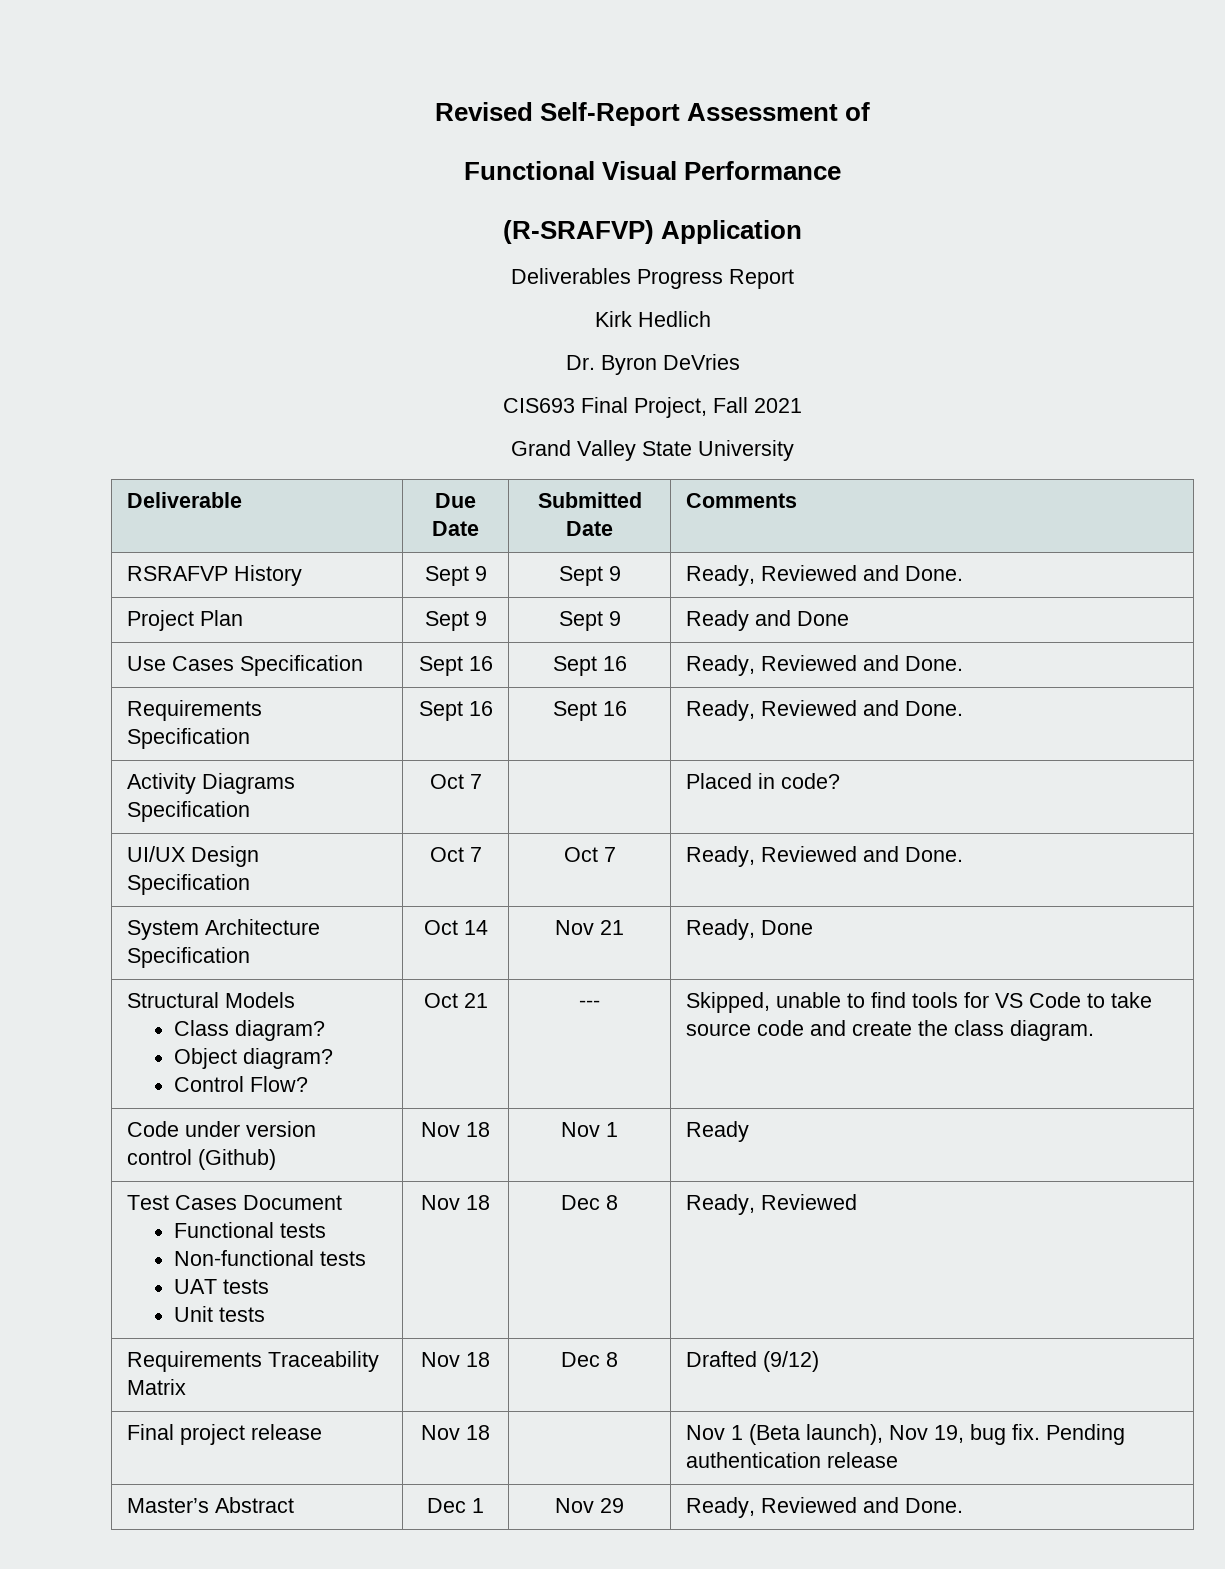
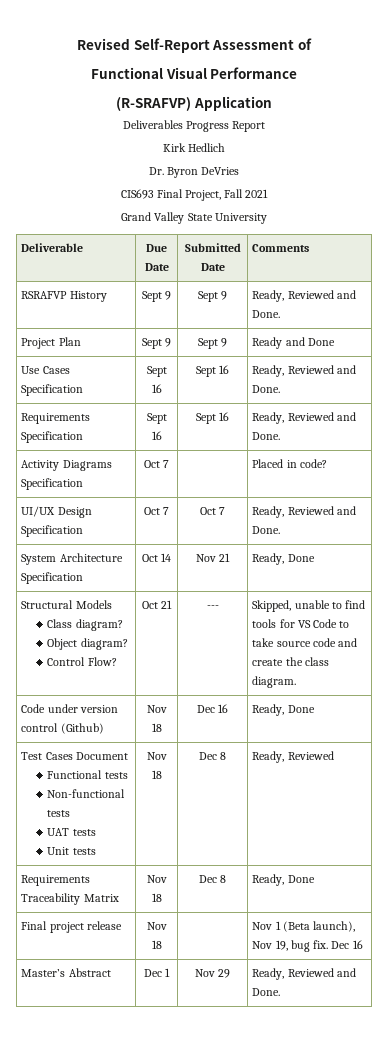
[561,1122,618,1137] [686,1121,750,1142] Nov 1 | Ready -> [196,704,229,713] [252,704,315,716] Dec 16 | Ready, Done
[686,1351,820,1372] Drafted (9/12) -> [252,874,315,886] Ready, Done
[1046,1424,1126,1445] [686,1452,899,1468] Pending authentication release -> [331,940,363,949] Dec 16

